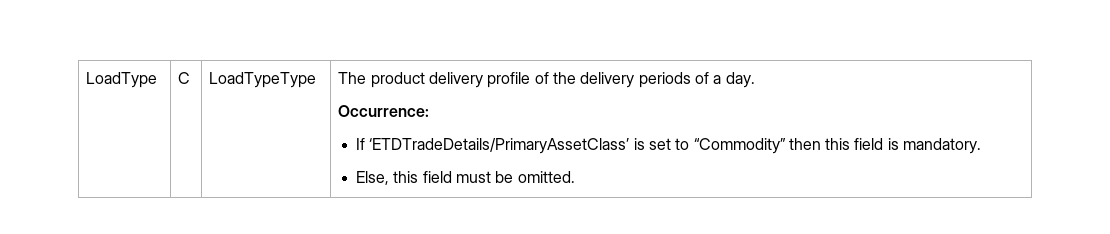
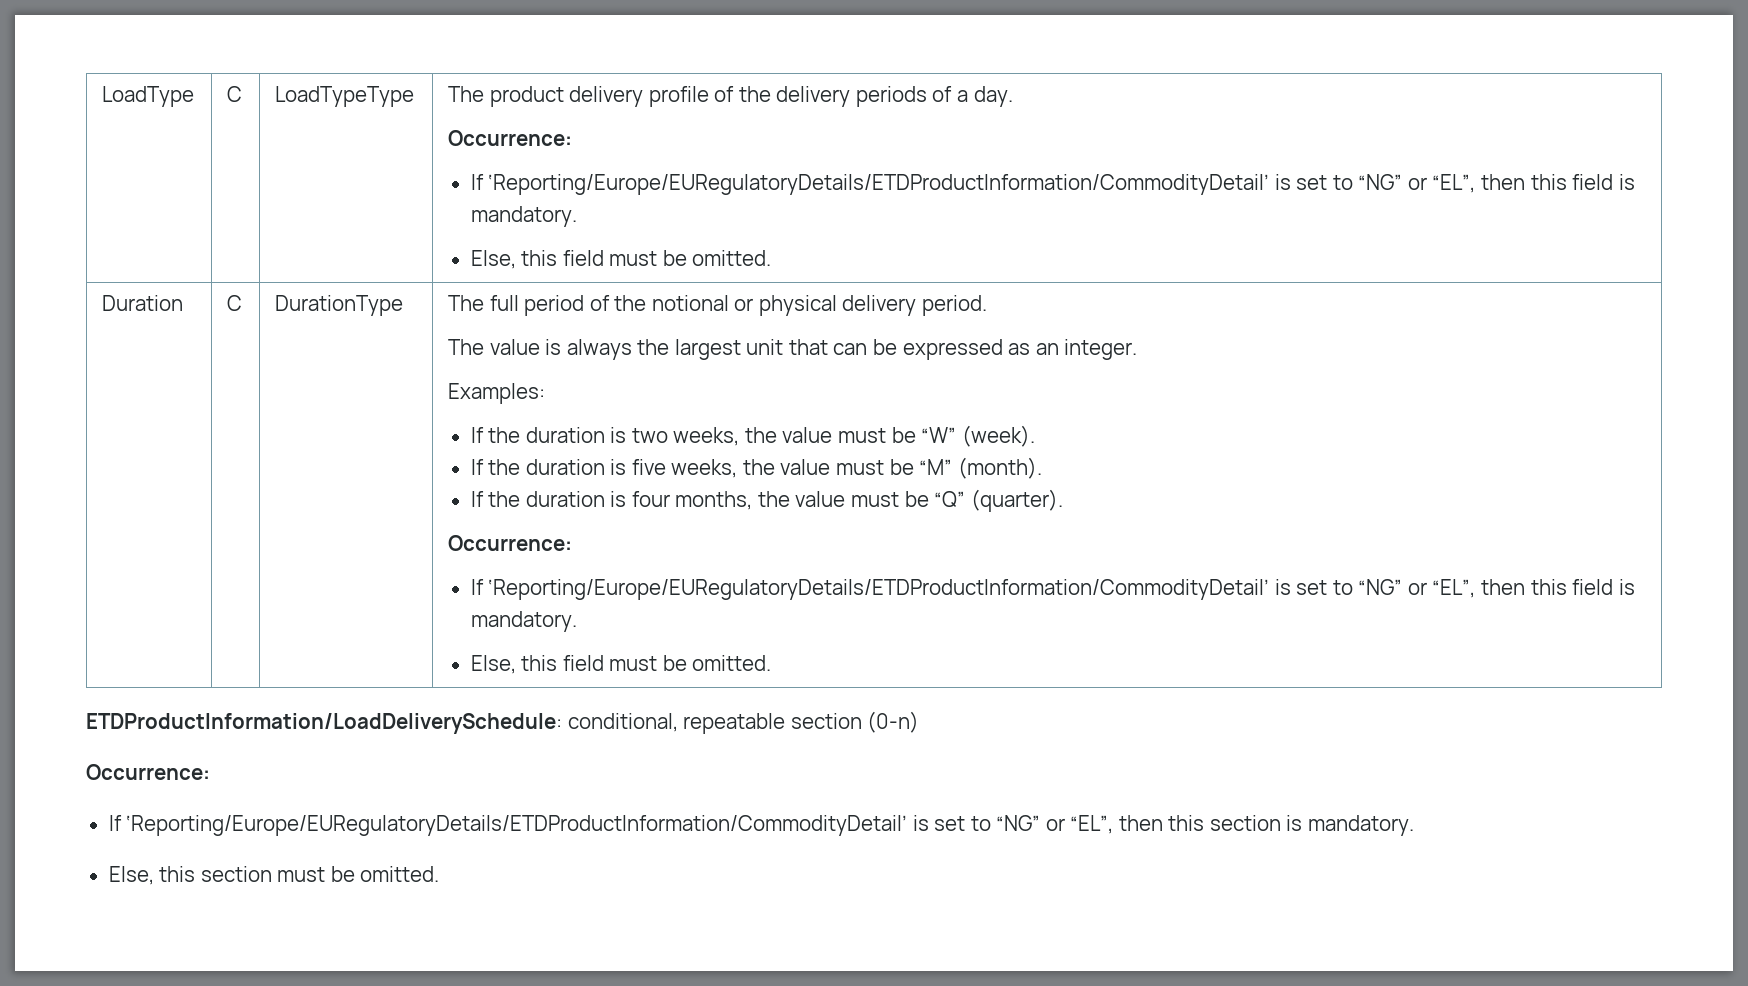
[369,138,786,154] ‘ETDTradeDetails/PrimaryAssetClass’ is set to “Commodity” -> [488,174,1476,195] ‘Reporting/Europe/EURegulatoryDetails/ETDProductInformation/CommodityDetail’ is set to “NG” or “EL”,
(575, 177) none -> [102,295,184,311] [227,295,243,311] [275,295,404,316] [448,295,987,316] [448,339,1138,360] [448,383,546,404] [470,425,1035,447] [470,457,1042,479] [470,489,1063,512] [448,535,573,551] [470,579,1635,600] [470,611,577,632] [470,655,772,674] [86,711,920,734] [86,764,210,780] [108,815,1414,836] [108,866,440,885] // Duration | C | DurationType | The full period of the notional or physical delivery period. // The value is always the largest unit that can be expressed as an integer. // Examples: // If the duration is two weeks, the value must be “W” (week). // If the duration is five weeks, the value must be “M” (month). // If the duration is four months, the value must be “Q” (quarter). // Occurrence: // If ‘Reporting/Europe/EURegulatoryDetails/ETDProductInformation/CommodityDetail’ is set to “NG” or “EL”, then this field is mandatory. // Else, this field must be omitted. // ETDProductInformation/LoadDeliverySchedule: conditional, repeatable section (0-n) // Occurrence: // If ‘Reporting/Europe/EURegulatoryDetails/ETDProductInformation/CommodityDetail’ is set to “NG” or “EL”, then this section is mandatory. // Else, this section must be omitted.

